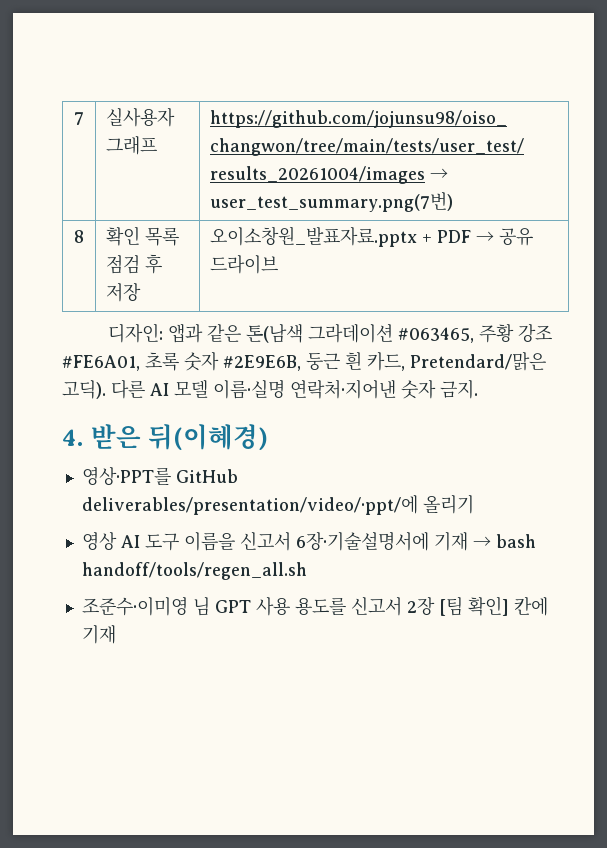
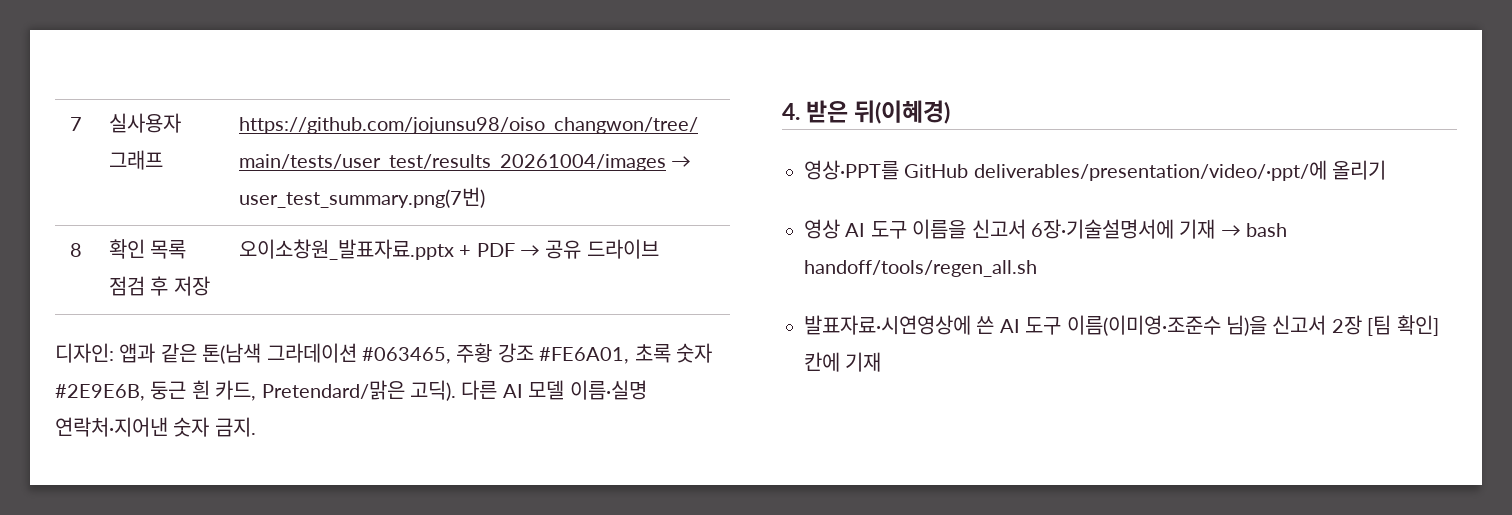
[81,597,346,616] 조준수·이미영 님 GPT 사용 용도를 -> [804,315,1267,336] 발표자료·시연영상에 쓴 AI 도구 이름(이미영·조준수 님)을

